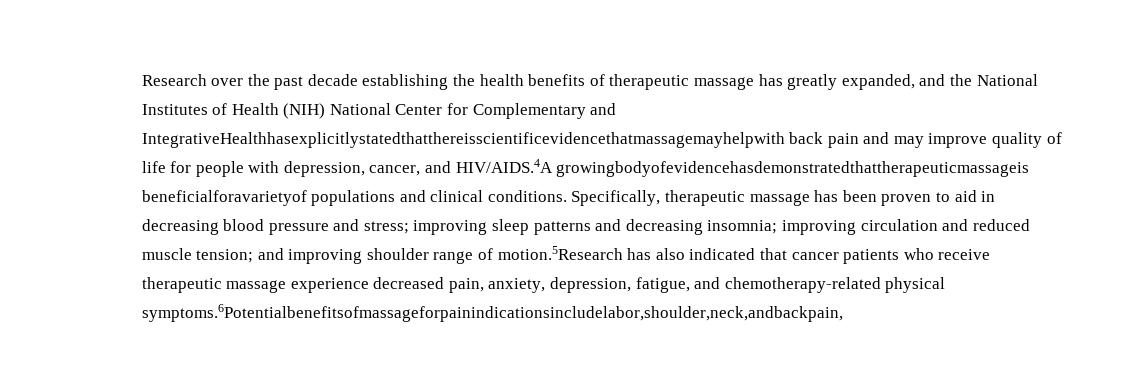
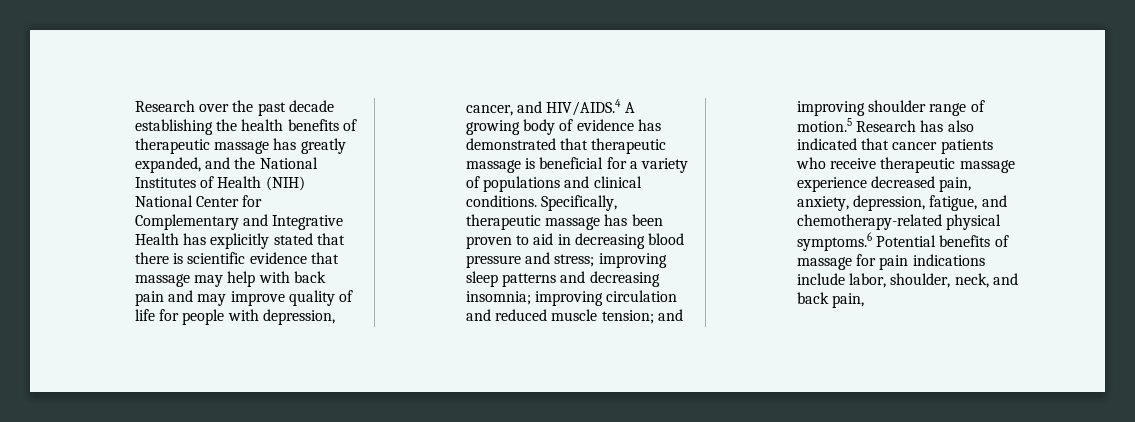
[141,132,785,148] IntegrativeHealthhasexplicitlystatedthatthereisscientificevidencethatmassagemayhelpwith -> [272,215,344,230] [134,233,346,249] [134,252,340,264] [134,271,290,287] Integrative Health has explicitly stated that there is scientific evidence that massage may help with
[455,159,1030,177] [141,190,307,206] HIV/AIDS.4A growingbodyofevidencehasdemonstratedthattherapeuticmassageis beneficialforavarietyof -> [546,99,635,116] [465,119,662,135] [465,138,667,154] [465,157,689,173] [465,176,480,188] HIV/AIDS.4 A growing body of evidence has demonstrated that therapeutic massage is beneficial for a variety of
[497,246,623,260] motion.5Research -> [796,118,917,132] motion.5 Research
[141,304,843,322] symptoms.6Potentialbenefitsofmassageforpainindicationsincludelabor,shoulder,neck,andbackpain, -> [796,232,1009,251] [796,254,985,270] [796,273,1019,288] [796,292,865,308] symptoms.6 Potential benefits of massage for pain indications include labor, shoulder, neck, and back pain,

